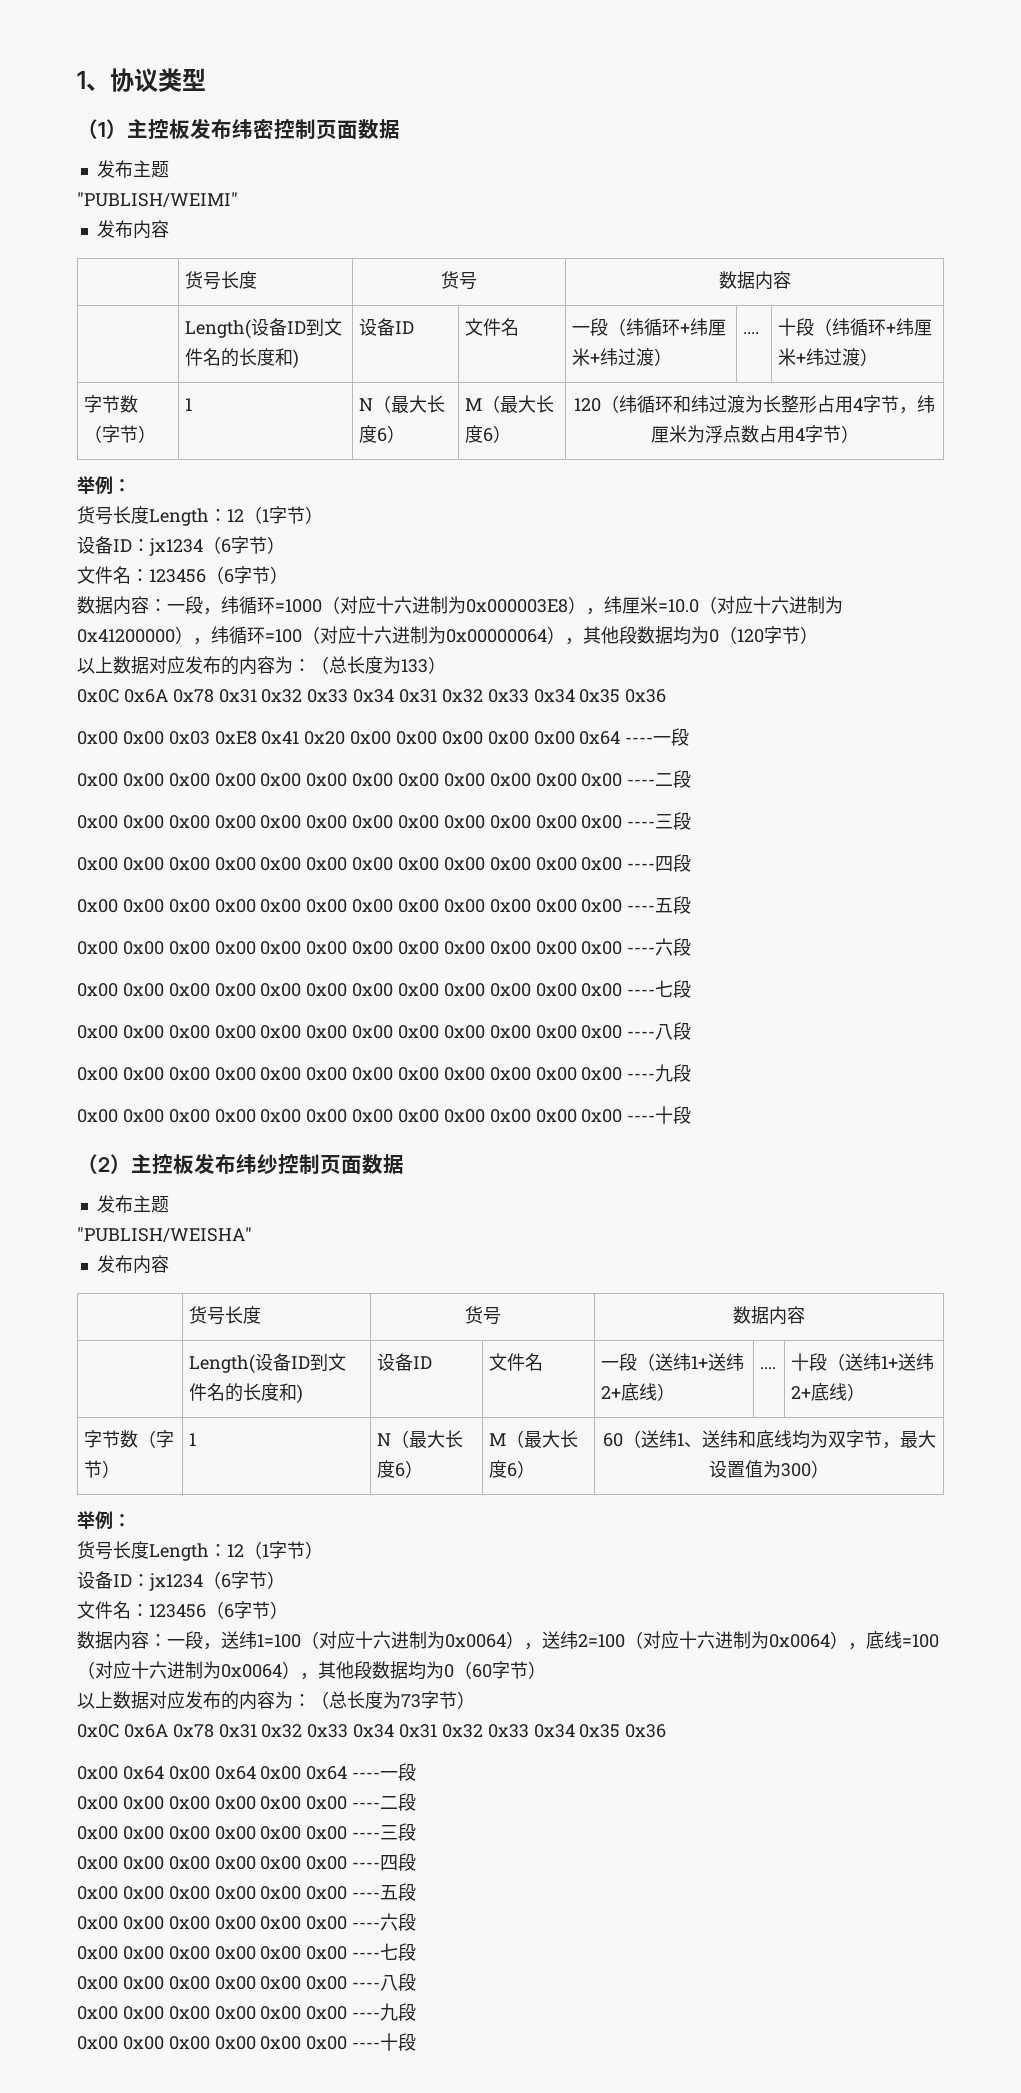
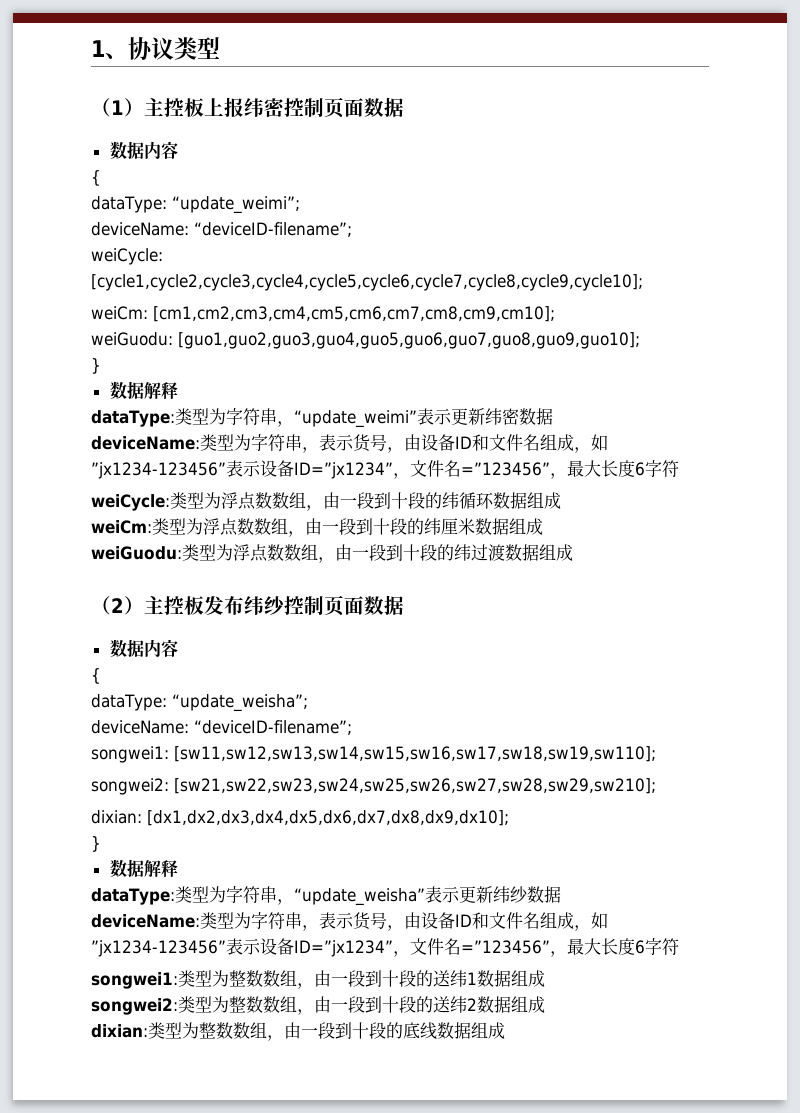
[190,119,232,139] 发布 -> [204,97,244,117] 上报
[96,160,169,178] [77,192,238,208] [96,220,169,239] [185,271,258,290] [441,271,477,290] [718,271,791,290] [185,318,343,339] [185,348,300,369] [359,318,415,336] [465,318,520,336] [572,318,727,336] [572,348,673,366] [743,332,760,334] [778,318,933,336] [778,348,879,366] [84,395,139,413] [84,425,157,443] [185,398,193,411] [359,395,446,413] [359,425,406,443] [465,395,555,413] [465,425,512,443] [574,395,935,414] [650,425,859,443] [77,476,131,494] [77,506,323,526] [77,536,285,556] [77,566,288,584] [77,596,843,615] [77,626,818,645] [77,656,446,675] [77,689,667,703] [77,728,690,746] [77,770,692,788] [77,812,692,830] [77,854,692,872] [77,896,692,914] [77,938,692,956] [77,980,692,998] [77,1022,692,1040] [77,1064,692,1082] [77,1106,692,1124] 发布主题 // "PUBLISH/WEIMI" // 发布内容 // | 货号长度 | 货号 | 数据内容 // | Length(设备ID到文件名的长度和) | 设备ID | 文件名 | 一段（纬循环+纬厘米+纬过渡） | .... | 十段（纬循环+纬厘米+纬过渡） // 字节数（字节） | 1 | N（最大长度6） | M（最大长度6） | 120（纬循环和纬过渡为长整形占用4字节，纬厘米为浮点数占用4字节） // 举例： // 货号长度Length：12（1字节） // 设备ID：jx1234（6字节） // 文件名：123456（6字节） // 数据内容：一段，纬循环=1000（对应十六进制为0x000003E8），纬厘米=10.0（对应十六进制为0x41200000），纬循环=100（对应十六进制为0x00000064），其他段数据均为0（120字节） // 以上数据对应发布的内容为：（总长度为133） // 0x0C 0x6A 0x78 0x31 0x32 0x33 0x34 0x31 0x32 0x33 0x34 0x35 0x36 // 0x00 0x00 0x03 0xE8 0x41 0x20 0x00 0x00 0x00 0x00 0x00 0x64 ----一段 // 0x00 0x00 0x00 0x00 0x00 0x00 0x00 0x00 0x00 0x00 0x00 0x00 ----二段 // 0x00 0x00 0x00 0x00 0x00 0x00 0x00 0x00 0x00 0x00 0x00 0x00 ----三段 // 0x00 0x00 0x00 0x00 0x00 0x00 0x00 0x00 0x00 0x00 0x00 0x00 ----四段 // 0x00 0x00 0x00 0x00 0x00 0x00 0x00 0x00 0x00 0x00 0x00 0x00 ----五段 // 0x00 0x00 0x00 0x00 0x00 0x00 0x00 0x00 0x00 0x00 0x00 0x00 ----六段 // 0x00 0x00 0x00 0x00 0x00 0x00 0x00 0x00 0x00 0x00 0x00 0x00 ----七段 // 0x00 0x00 0x00 0x00 0x00 0x00 0x00 0x00 0x00 0x00 0x00 0x00 ----八段 // 0x00 0x00 0x00 0x00 0x00 0x00 0x00 0x00 0x00 0x00 0x00 0x00 ----九段 // 0x00 0x00 0x00 0x00 0x00 0x00 0x00 0x00 0x00 0x00 0x00 0x00 ----十段 -> [109,141,178,160] [91,170,101,186] [91,196,300,214] [91,222,352,237] [91,248,163,265] [91,274,643,291] [91,306,555,322] [91,332,640,349] [91,358,101,374] [109,381,178,400] [91,408,553,428] [91,434,608,453] [91,460,679,479] [91,492,561,511] [91,518,543,537] [91,544,573,563] 数据内容 // { // dataType: “update_weimi”; // deviceName: “deviceID-filename”; // weiCycle: [cycle1,cycle2,cycle3,cycle4,cycle5,cycle6,cycle7,cycle8,cycle9,cycle10]; // weiCm: [cm1,cm2,cm3,cm4,cm5,cm6,cm7,cm8,cm9,cm10]; // weiGuodu: [guo1,guo2,guo3,guo4,guo5,guo6,guo7,guo8,guo9,guo10]; // } // 数据解释 // dataType:类型为字符串，“update_weimi”表示更新纬密数据 // deviceName:类型为字符串，表示货号，由设备ID和文件名组成，如”jx1234-123456”表示设备ID=”jx1234”，文件名=”123456”，最大长度6字符 // weiCycle:类型为浮点数数组，由一段到十段的纬循环数据组成 // weiCm:类型为浮点数数组，由一段到十段的纬厘米数据组成 // weiGuodu:类型为浮点数数组，由一段到十段的纬过渡数据组成
[96,1195,169,1213] [77,1227,252,1243] [96,1255,169,1274] [189,1306,262,1325] [464,1306,501,1325] [733,1306,805,1325] [189,1353,347,1374] [189,1383,304,1404] [377,1353,433,1371] [489,1353,544,1371] [601,1353,745,1371] [601,1383,676,1401] [760,1367,777,1369] [791,1353,935,1371] [791,1383,866,1401] [84,1430,175,1448] [84,1460,121,1478] [189,1433,197,1446] [377,1430,464,1448] [377,1460,424,1478] [489,1430,579,1448] [489,1460,536,1478] [602,1430,936,1449] [709,1460,829,1478] [77,1511,131,1529] [77,1541,323,1561] [77,1571,285,1591] [77,1601,288,1619] [77,1631,939,1650] [77,1661,546,1680] [77,1691,475,1710] [77,1724,667,1738] [77,1763,417,1781] [77,1793,417,1811] [77,1823,417,1841] [77,1853,417,1871] [77,1883,417,1901] [77,1913,417,1931] [77,1943,417,1961] [77,1973,417,1991] [77,2003,417,2021] [77,2033,417,2051] 发布主题 // "PUBLISH/WEISHA" // 发布内容 // | 货号长度 | 货号 | 数据内容 // | Length(设备ID到文件名的长度和) | 设备ID | 文件名 | 一段（送纬1+送纬2+底线） | .... | 十段（送纬1+送纬2+底线） // 字节数（字节） | 1 | N（最大长度6） | M（最大长度6） | 60（送纬1、送纬和底线均为双字节，最大设置值为300） // 举例： // 货号长度Length：12（1字节） // 设备ID：jx1234（6字节） // 文件名：123456（6字节） // 数据内容：一段，送纬1=100（对应十六进制为0x0064），送纬2=100（对应十六进制为0x0064），底线=100（对应十六进制为0x0064），其他段数据均为0（60字节） // 以上数据对应发布的内容为：（总长度为73字节） // 0x0C 0x6A 0x78 0x31 0x32 0x33 0x34 0x31 0x32 0x33 0x34 0x35 0x36 // 0x00 0x64 0x00 0x64 0x00 0x64 ----一段 // 0x00 0x00 0x00 0x00 0x00 0x00 ----二段 // 0x00 0x00 0x00 0x00 0x00 0x00 ----三段 // 0x00 0x00 0x00 0x00 0x00 0x00 ----四段 // 0x00 0x00 0x00 0x00 0x00 0x00 ----五段 // 0x00 0x00 0x00 0x00 0x00 0x00 ----六段 // 0x00 0x00 0x00 0x00 0x00 0x00 ----七段 // 0x00 0x00 0x00 0x00 0x00 0x00 ----八段 // 0x00 0x00 0x00 0x00 0x00 0x00 ----九段 // 0x00 0x00 0x00 0x00 0x00 0x00 ----十段 -> [109,639,178,658] [91,668,101,684] [91,694,308,712] [91,720,352,735] [91,746,656,763] [91,778,656,795] [91,810,509,826] [91,836,101,852] [109,859,178,878] [91,886,561,906] [91,912,608,931] [91,938,679,957] [91,970,545,989] [91,996,545,1015] [91,1022,505,1041] 数据内容 // { // dataType: “update_weisha”; // deviceName: “deviceID-filename”; // songwei1: [sw11,sw12,sw13,sw14,sw15,sw16,sw17,sw18,sw19,sw110]; // songwei2: [sw21,sw22,sw23,sw24,sw25,sw26,sw27,sw28,sw29,sw210]; // dixian: [dx1,dx2,dx3,dx4,dx5,dx6,dx7,dx8,dx9,dx10]; // } // 数据解释 // dataType:类型为字符串，“update_weisha”表示更新纬纱数据 // deviceName:类型为字符串，表示货号，由设备ID和文件名组成，如”jx1234-123456”表示设备ID=”jx1234”，文件名=”123456”，最大长度6字符 // songwei1:类型为整数数组，由一段到十段的送纬1数据组成 // songwei2:类型为整数数组，由一段到十段的送纬2数据组成 // dixian:类型为整数数组，由一段到十段的底线数据组成

